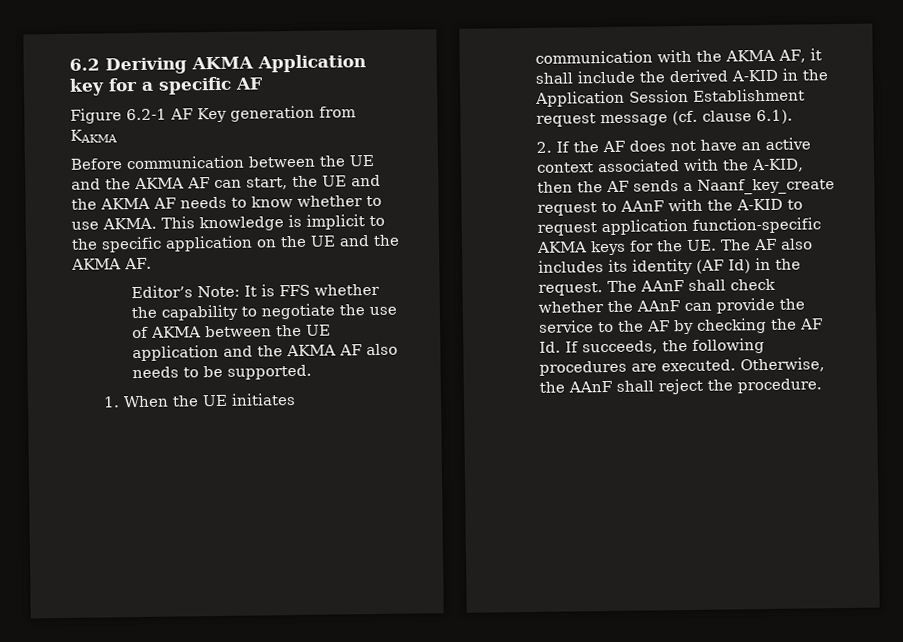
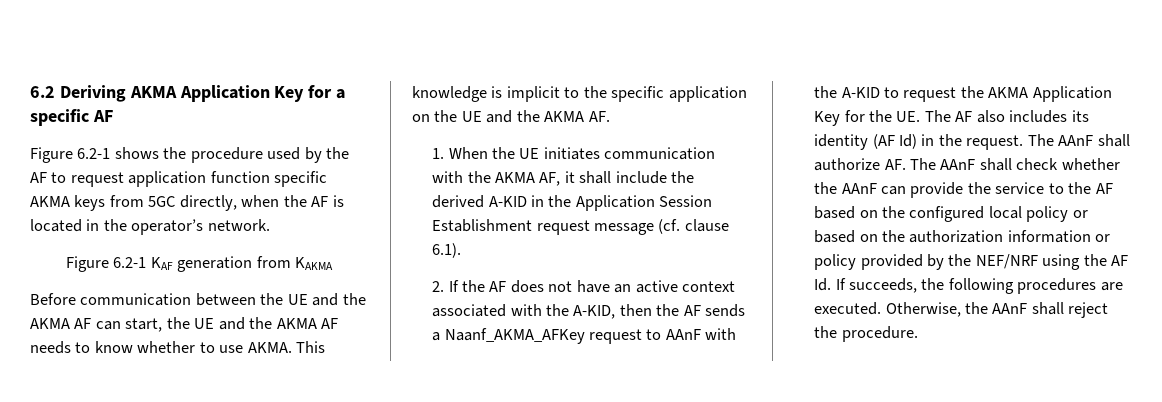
[69,78,105,96] key -> [274,86,305,102] Key
[170,107,227,123] AF Key -> [114,147,350,163] [30,171,328,187] [30,195,344,211] [30,219,270,235] [65,256,173,272] shows the procedure used by the AF to request application function specific AKMA keys from 5GC directly, when the AF is located in the operator’s network. // Figure 6.2-1 KAF
[131,283,381,299] [131,303,398,321] [132,324,332,339] [132,343,399,362] [132,364,313,380] // Editor’s Note: It is FFS whether the capability to negotiate the use of AKMA between the UE application and the AKMA AF also needs to be supported. -> (610, 116) none
[696,178,835,195] Naanf_key_create -> [444,328,585,344] Naanf_AKMA_AFKey
[600,217,821,236] [535,240,626,256] application function-specific AKMA keys -> [960,86,1112,102] [814,111,841,126] the AKMA Application Key
(726, 285) none -> [814,158,1012,171] authorize AF. The AAnF shall
[673,317,767,335] by checking -> [814,206,1088,222] [814,230,1111,243] [814,254,1081,270] based on the configured local policy or based on the authorization information or policy provided by the NEF/NRF using

